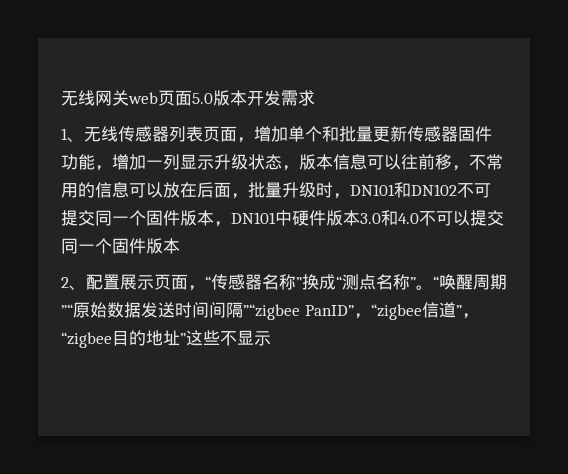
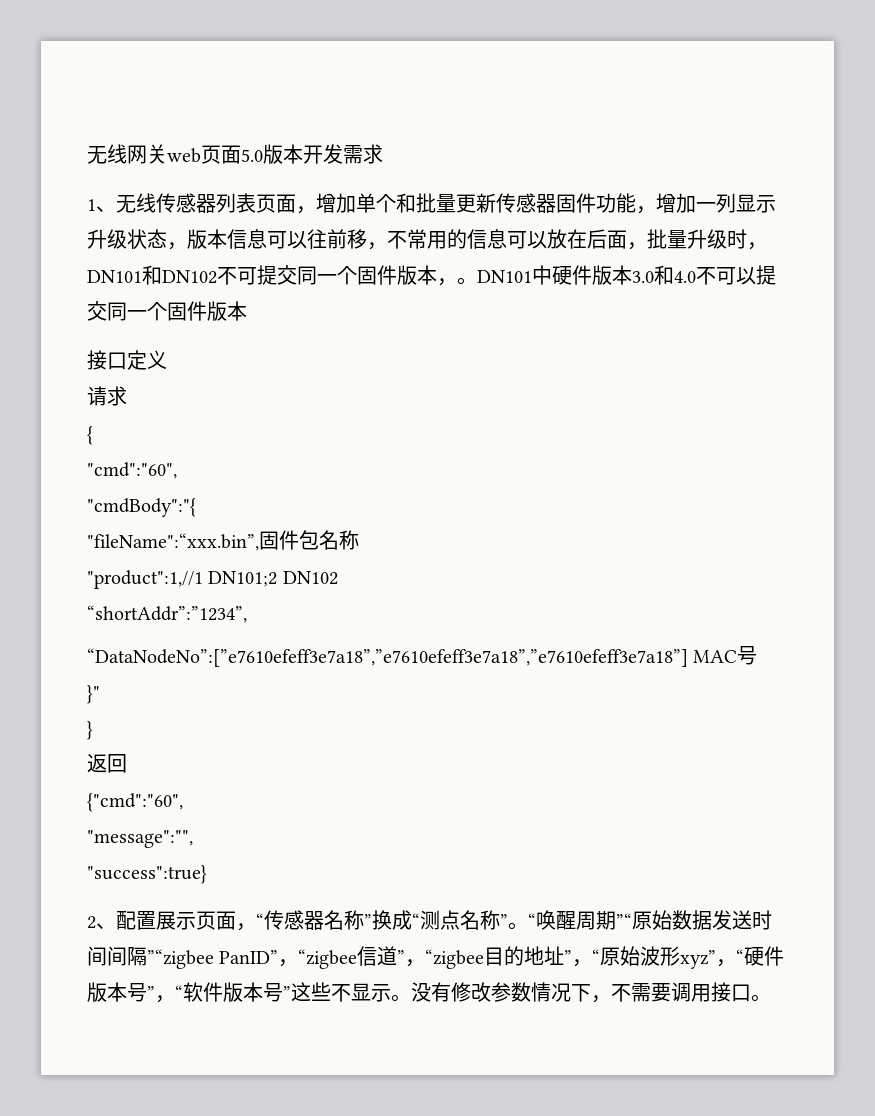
(231, 224) none -> [457,277,477,285] 。
(180, 246) none -> [87,350,167,370] [87,386,127,406] [87,426,93,445] [87,462,177,479] [87,498,196,517] [87,530,359,551] [87,570,338,589] [87,605,247,623] [87,646,758,667] [87,685,100,704] [87,721,93,740] [87,754,127,773] [87,793,183,812] [87,830,193,848] [87,865,207,884] // 接口定义 // 请求 // { // "cmd":"60", // "cmdBody":"{ // "fileName":“xxx.bin”,固件包名称 // "product":1,//1 DN101;2 DN102 // “shortAddr”:”1234”, // “DataNodeNo”:[”e7610efeff3e7a18”,”e7610efeff3e7a18”,”e7610efeff3e7a18”] MAC号 // }" // } // 返回 // {"cmd":"60", // "message":"", // "success":true}
[186,330,271,346] 这些不显示 -> [572,946,785,969] [87,982,771,1003] ，“原始波形xyz”，“硬件版本号”，“软件版本号”这些不显示。没有修改参数情况下，不需要调用接口。

